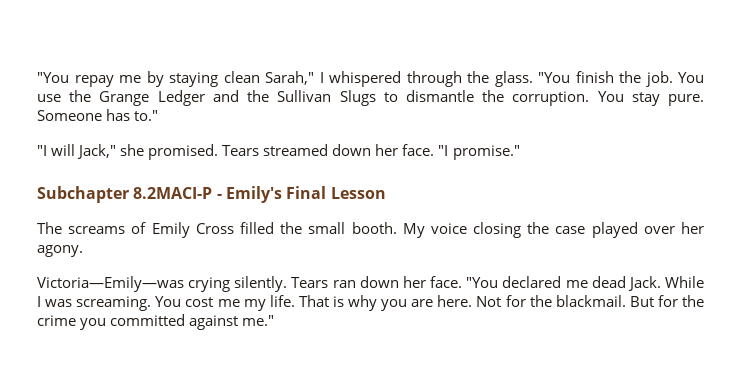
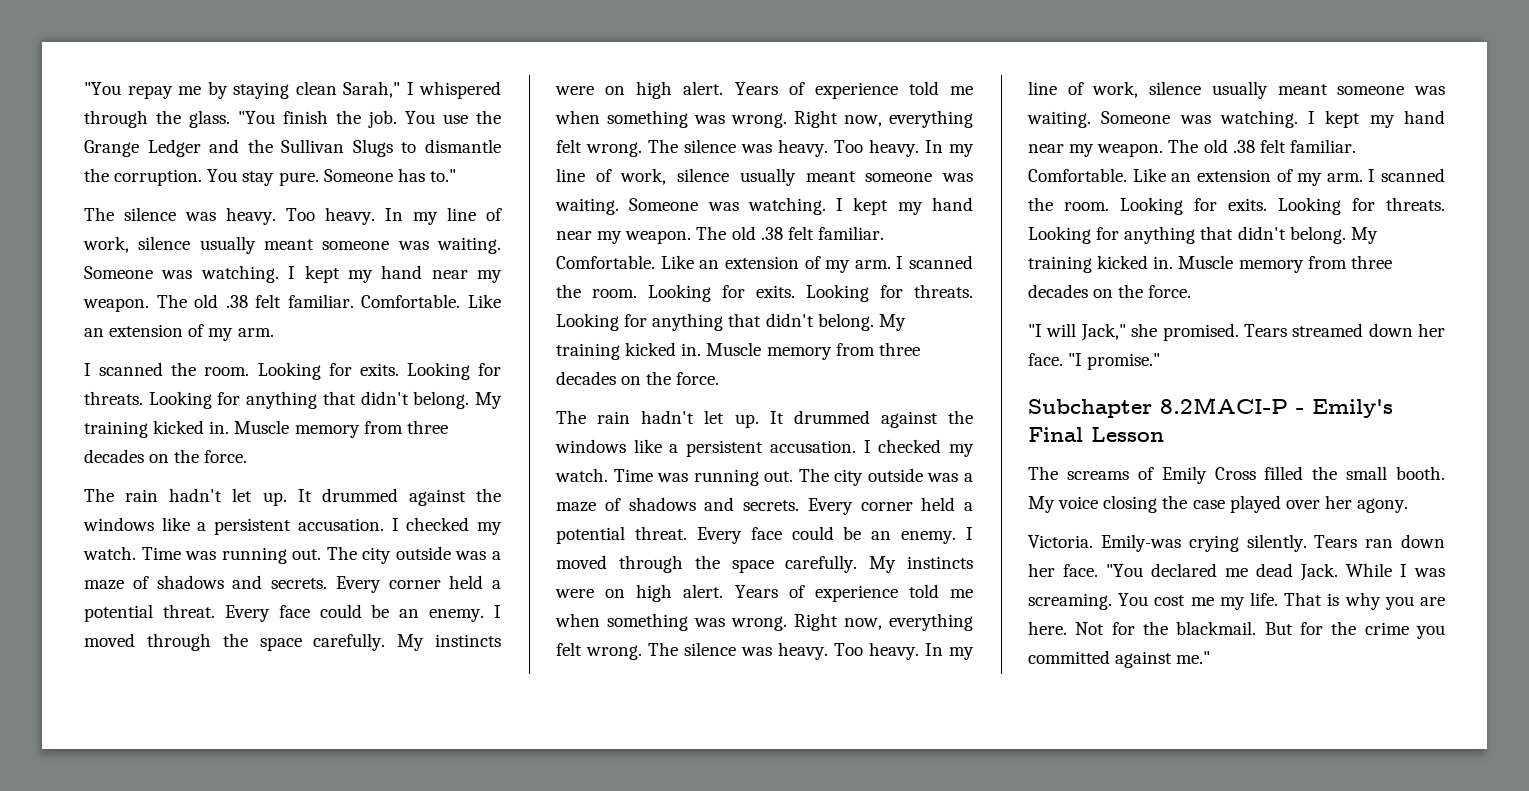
(159, 115) none -> [84,207,502,225] [83,236,501,254] [84,265,502,283] [83,294,501,312] [84,324,274,341] [84,362,501,380] [84,391,503,409] [84,420,448,438] [84,449,248,463] [84,488,501,506] [83,517,503,535] [83,546,501,564] [84,575,501,593] [84,604,501,622] [84,633,501,651] [555,81,973,99] [555,110,973,128] [556,139,974,157] [556,168,973,186] [555,197,973,215] [556,226,884,244] [556,255,973,273] [556,284,973,302] [556,313,906,331] [556,342,920,360] [556,371,720,385] [556,410,973,428] [555,439,974,457] [555,468,973,486] [556,497,973,515] [556,526,973,544] [556,555,973,573] [555,584,973,602] [555,613,973,631] [556,642,974,660] [1028,81,1445,99] [1027,110,1445,128] [1028,139,1356,157] [1028,168,1445,186] [1028,197,1445,215] [1028,226,1378,244] [1028,255,1392,273] [1028,284,1192,298] // The silence was heavy. Too heavy. In my line of work, silence usually meant someone was waiting. Someone was watching. I kept my hand near my weapon. The old .38 felt familiar. Comfortable. Like an extension of my arm. // I scanned the room. Looking for exits. Looking for threats. Looking for anything that didn't belong. My training kicked in. Muscle memory from three decades on the force. // The rain hadn't let up. It drummed against the windows like a persistent accusation. I checked my watch. Time was running out. The city outside was a maze of shadows and secrets. Every corner held a potential threat. Every face could be an enemy. I moved through the space carefully. My instincts were on high alert. Years of experience told me when something was wrong. Right now, everything felt wrong. The silence was heavy. Too heavy. In my line of work, silence usually meant someone was waiting. Someone was watching. I kept my hand near my weapon. The old .38 felt familiar. Comfortable. Like an extension of my arm. I scanned the room. Looking for exits. Looking for threats. Looking for anything that didn't belong. My training kicked in. Muscle memory from three decades on the force. // The rain hadn't let up. It drummed against the windows like a persistent accusation. I checked my watch. Time was running out. The city outside was a maze of shadows and secrets. Every corner held a potential threat. Every face could be an enemy. I moved through the space carefully. My instincts were on high alert. Years of experience told me when something was wrong. Right now, everything felt wrong. The silence was heavy. Too heavy. In my line of work, silence usually meant someone was waiting. Someone was watching. I kept my hand near my weapon. The old .38 felt familiar. Comfortable. Like an extension of my arm. I scanned the room. Looking for exits. Looking for threats. Looking for anything that didn't belong. My training kicked in. Muscle memory from three decades on the force.
[37,276,184,292] Victoria—Emily—was -> [1028,534,1181,552] Victoria. Emily-was

